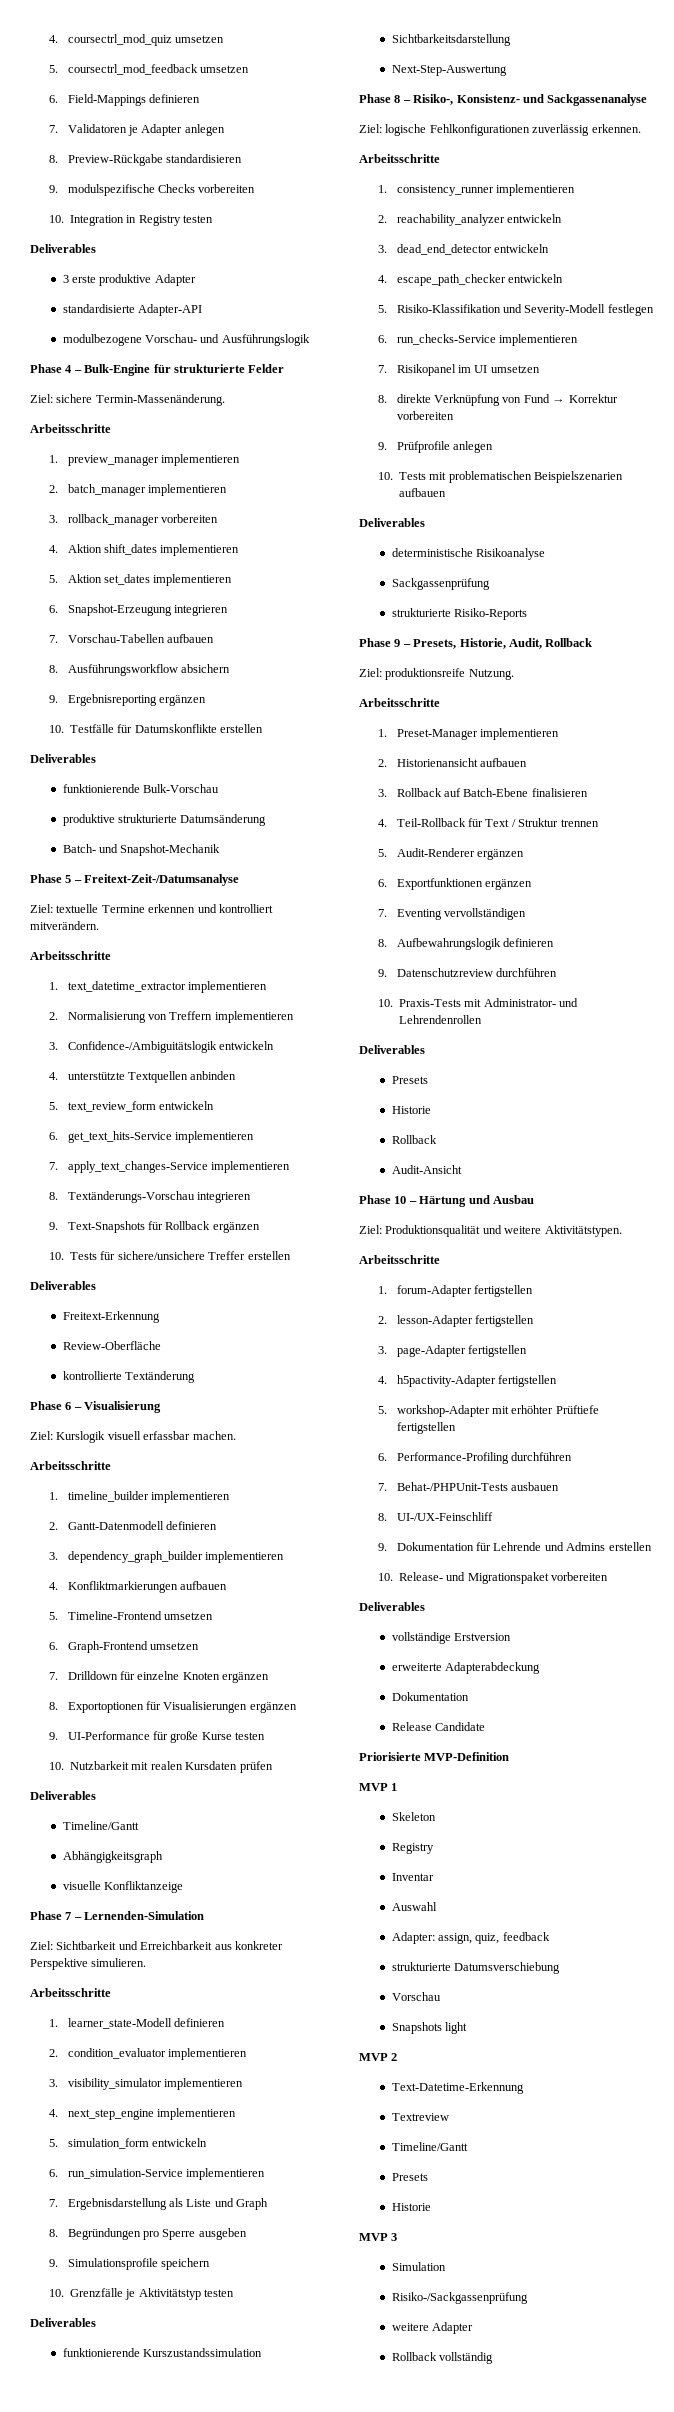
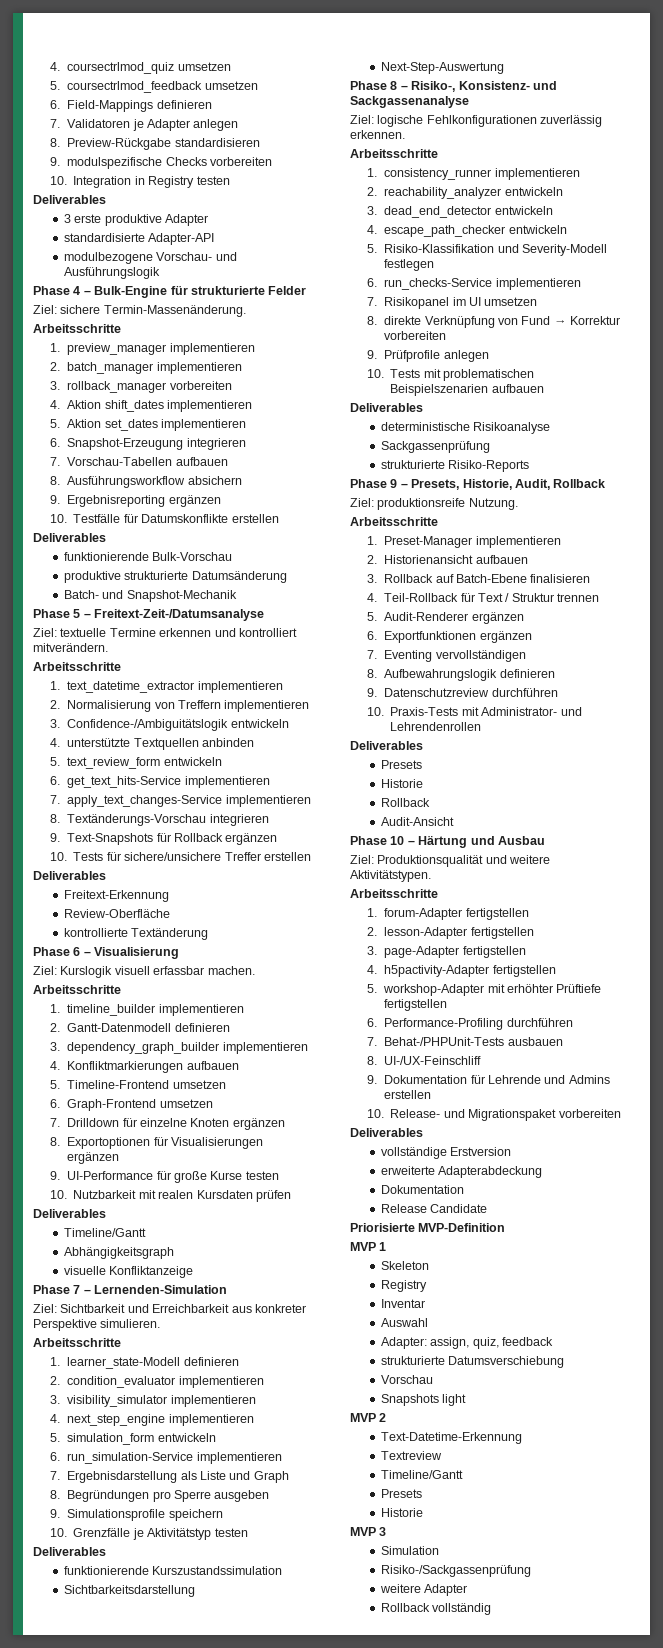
[48,34,172,46] 4. coursectrl_mod_quiz -> [50,62,175,74] 4. coursectrlmod_quiz
[67,64,198,75] coursectrl_mod_feedback -> [67,81,203,93] coursectrlmod_feedback

